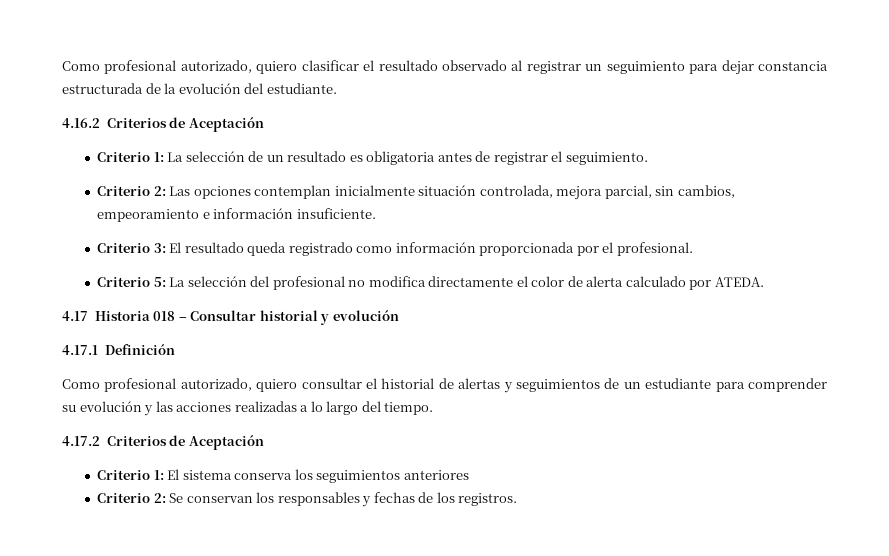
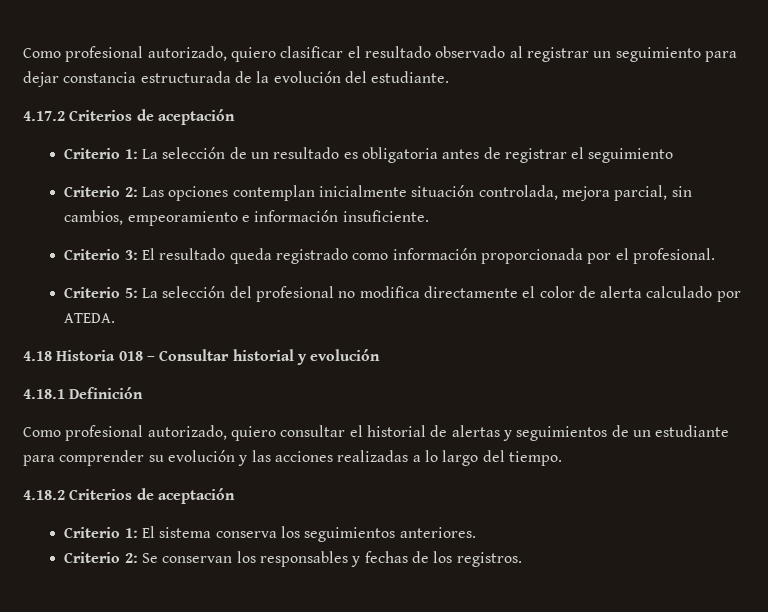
[62,117,264,132] 4.16.2 Criterios de Aceptación -> [23,109,235,125] 4.17.2 Criterios de aceptación
[565,152,648,165] seguimiento. -> [588,148,674,163] seguimiento
[62,311,88,321] 4.17 -> [23,351,52,361] 4.18
[62,345,98,355] 4.17.1 -> [23,389,65,399] 4.18.1
[62,435,264,450] 4.17.2 Criterios de Aceptación -> [23,488,235,504] 4.18.2 Criterios de aceptación
[403,470,469,480] anteriores -> [399,527,476,538] anteriores.

